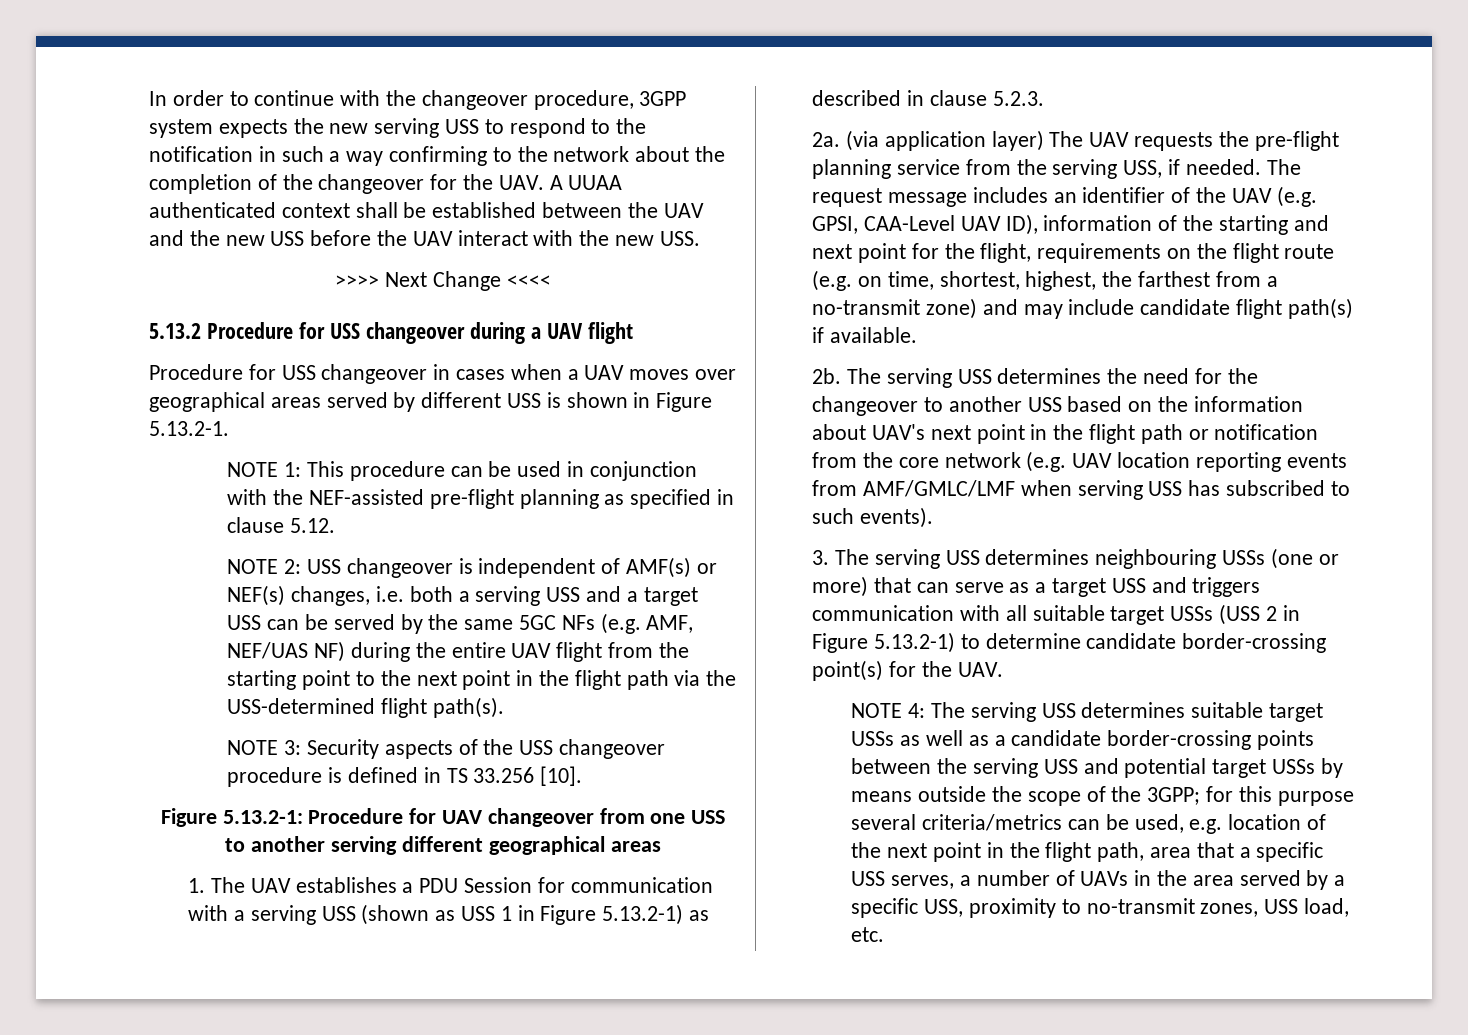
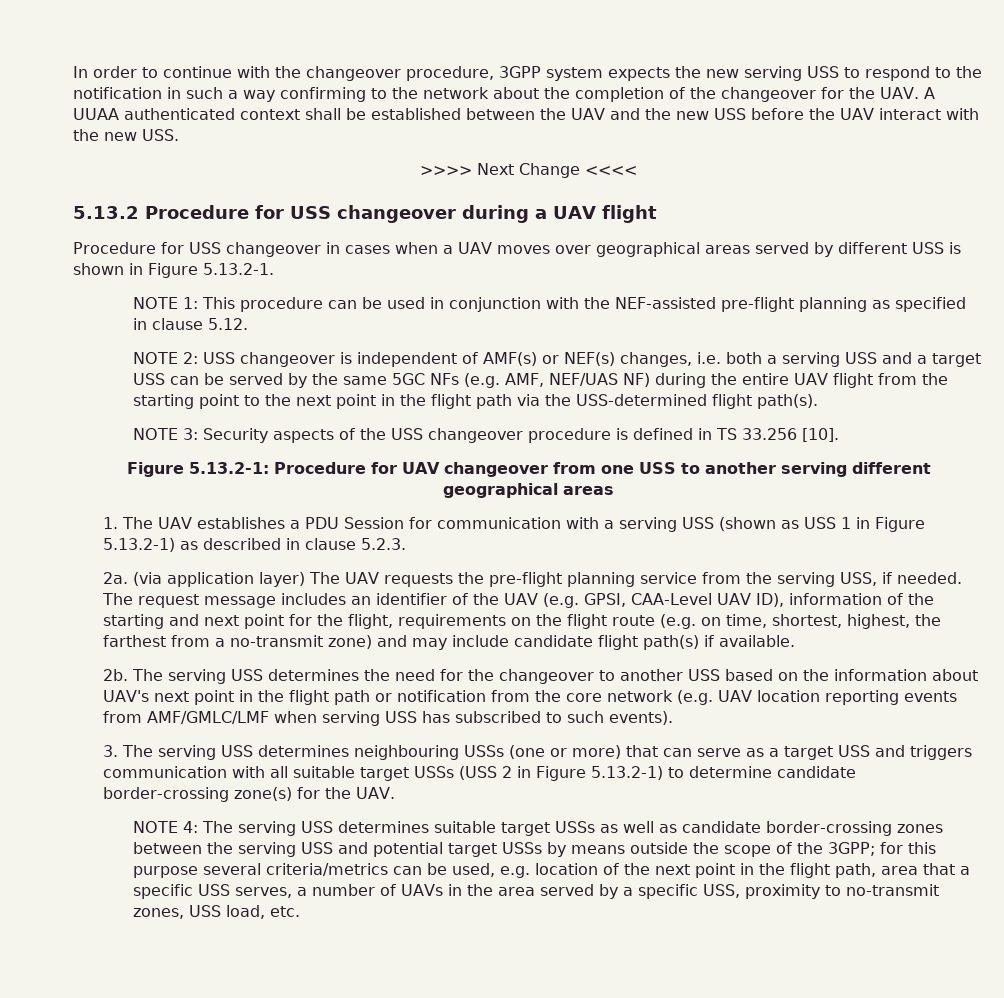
[812,660,884,681] point(s) -> [233,787,292,801] zone(s)
[994,730,1315,750] a candidate border-crossing points -> [681,821,943,836] candidate border-crossing zones

